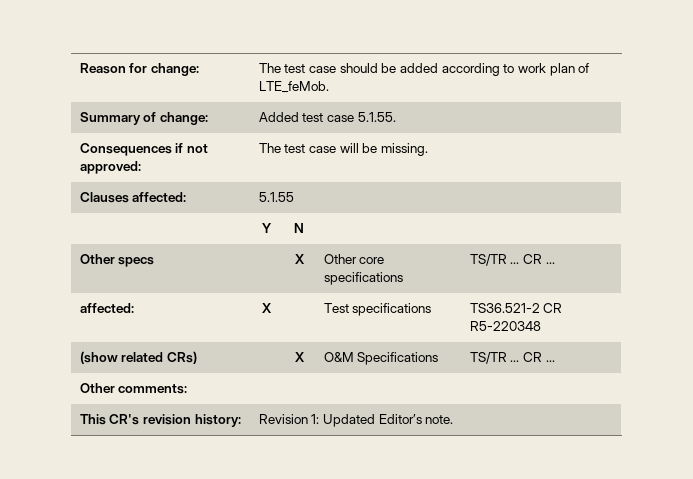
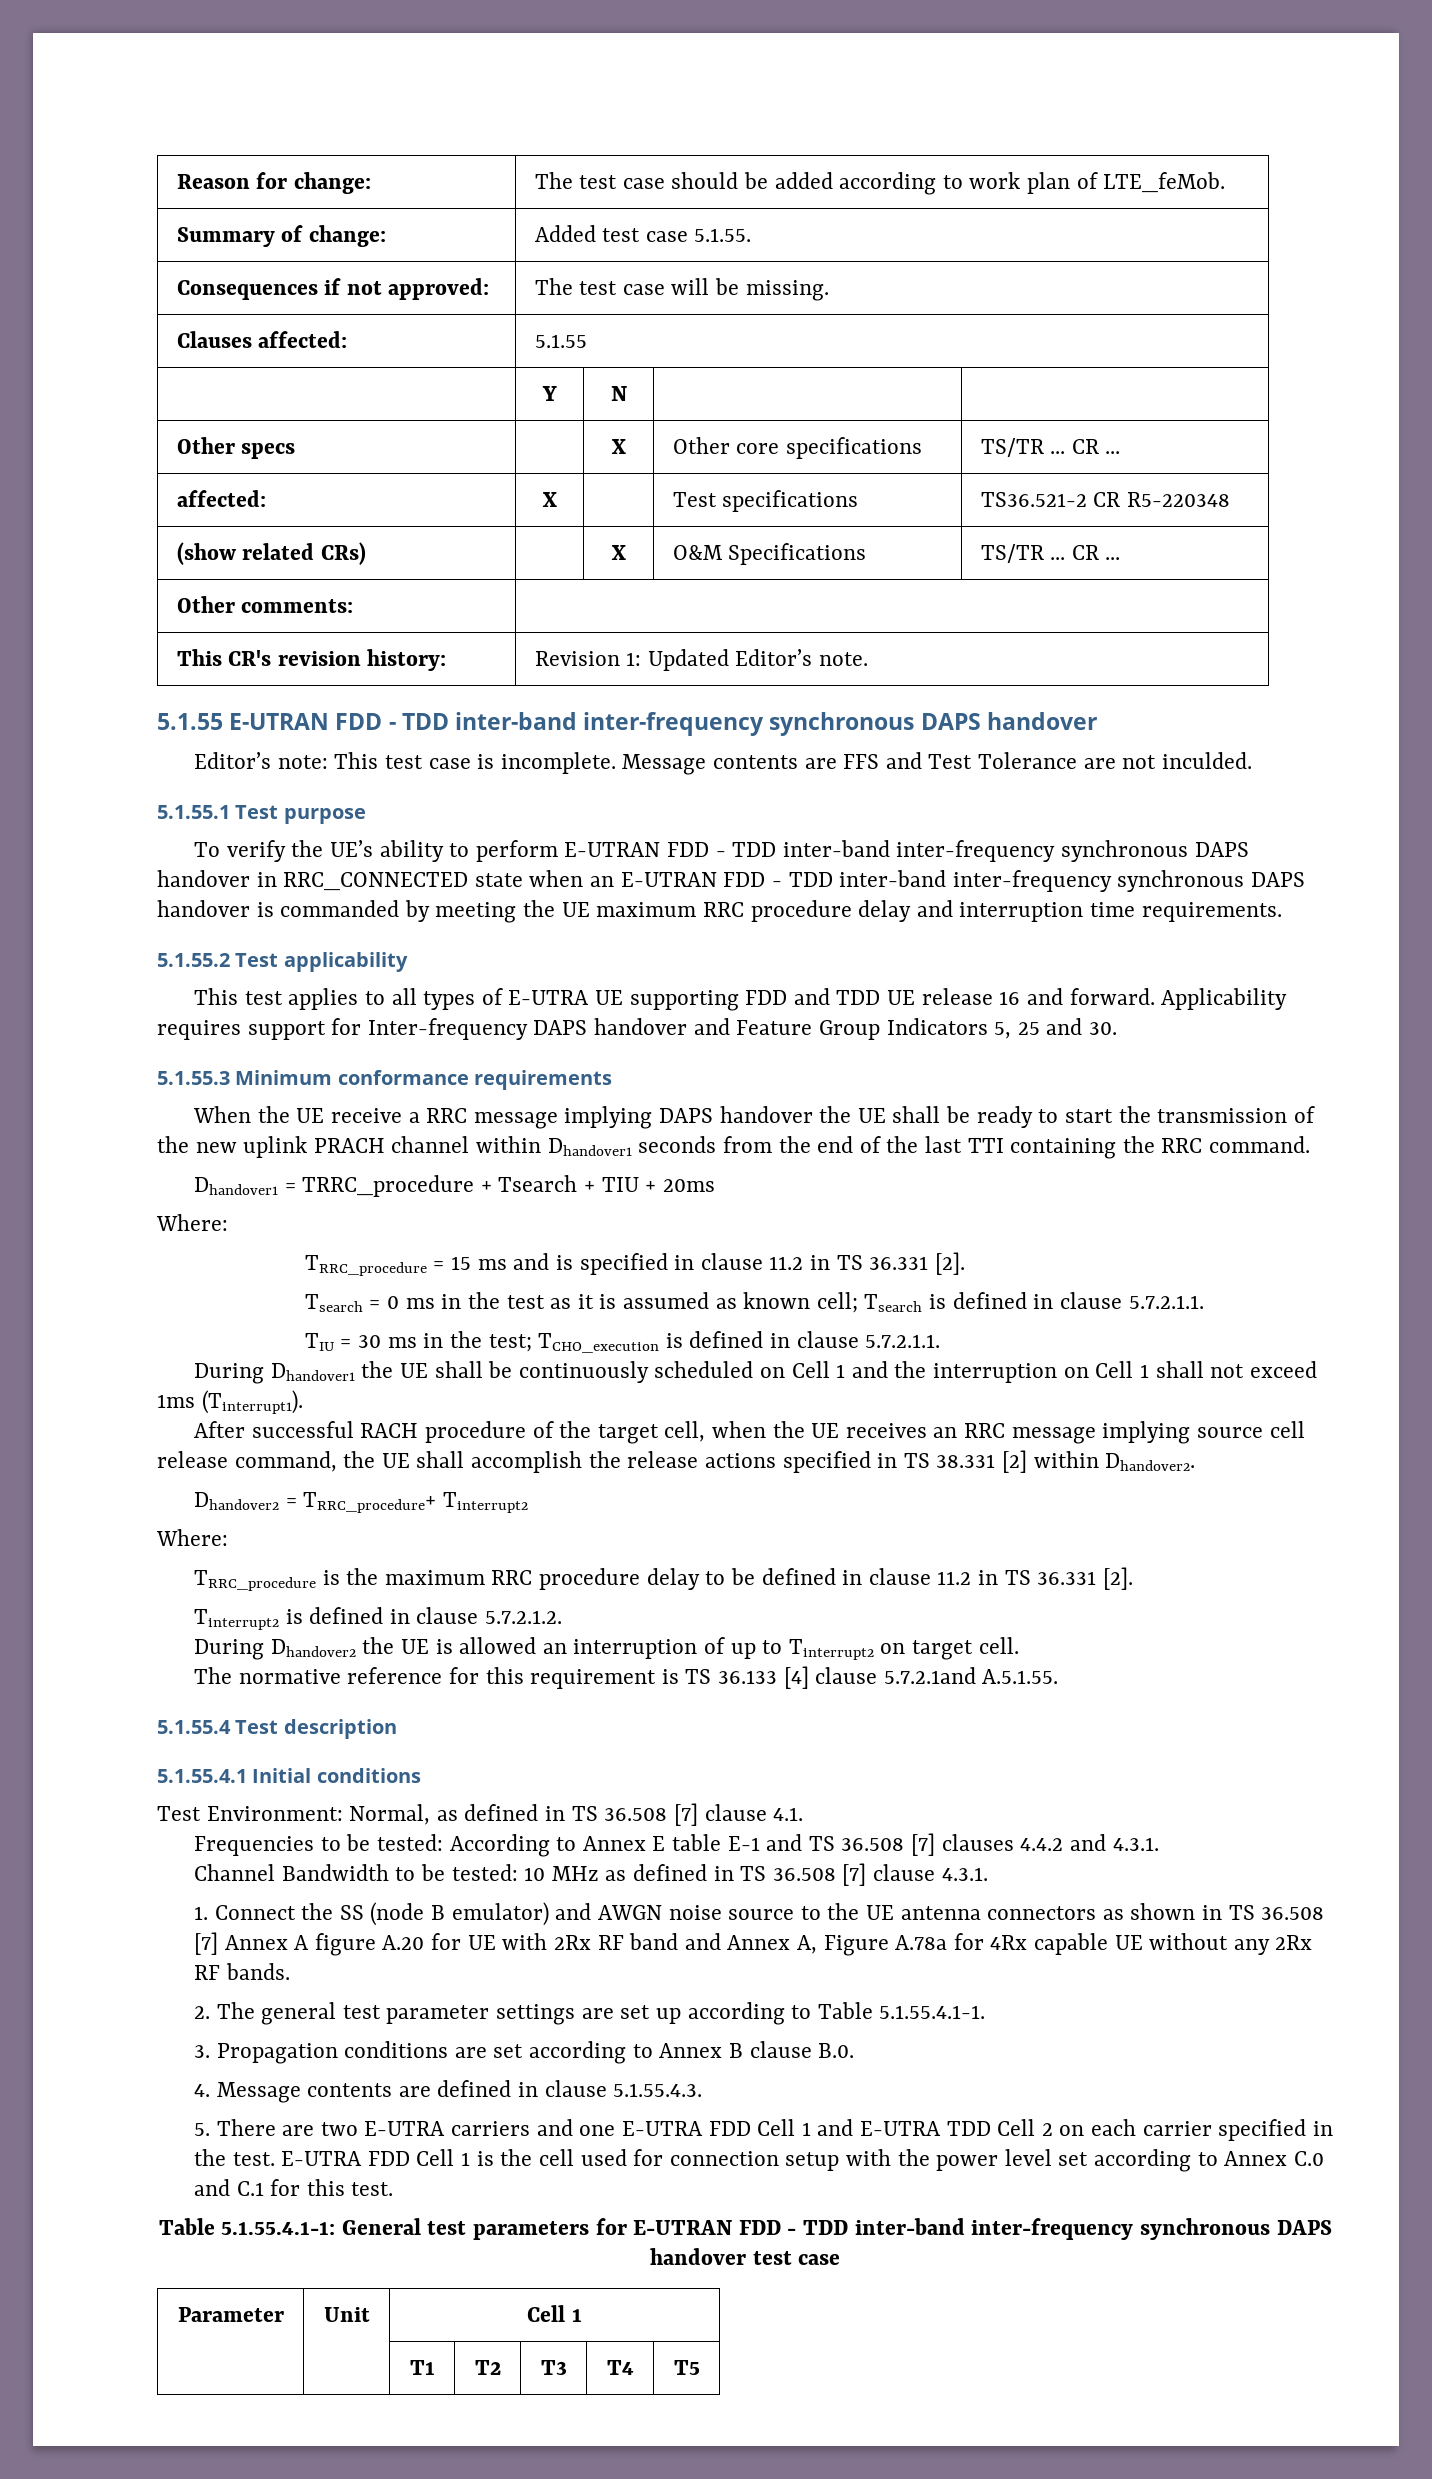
(454, 419) none -> [157,712,1097,736] [194,752,1252,775] [157,805,366,824] [194,840,1249,862] [157,870,1305,892] [157,900,1282,923] [157,952,408,972] [194,988,1288,1011] [157,1018,1117,1040] [157,1070,612,1090] [193,1106,1315,1129] [157,1136,1311,1159] [193,1175,715,1197] [156,1214,228,1231] [304,1252,965,1276] [304,1292,1204,1313] [304,1331,941,1353] [194,1361,1317,1384] [157,1390,303,1414] [194,1421,1305,1444] [157,1450,1196,1473] [193,1492,528,1513] [156,1529,228,1546] [193,1567,1133,1591] [193,1607,563,1630] [194,1637,1019,1660] [194,1666,1059,1689] [157,1719,397,1739] [157,1768,421,1783] [157,1803,804,1826] [194,1833,1159,1857] [194,1863,988,1886] [193,1902,1325,1926] [193,1932,1313,1956] [193,1963,290,1980] [193,2002,986,2025] [193,2041,855,2064] [193,2080,703,2103] [193,2119,1333,2141] [193,2149,1324,2172] [193,2179,394,2196] [158,2218,1332,2240] [649,2248,841,2265] [177,2307,284,2322] [323,2307,370,2322] [527,2305,582,2322] [409,2360,435,2375] [474,2360,501,2375] [540,2360,567,2375] [606,2360,634,2375] [673,2360,700,2375] // 5.1.55 E-UTRAN FDD - TDD inter-band inter-frequency synchronous DAPS handover // Editor’s note: This test case is incomplete. Message contents are FFS and Test Tolerance are not inculded. // 5.1.55.1 Test purpose // To verify the UE’s ability to perform E-UTRAN FDD - TDD inter-band inter-frequency synchronous DAPS handover in RRC_CONNECTED state when an E-UTRAN FDD - TDD inter-band inter-frequency synchronous DAPS handover is commanded by meeting the UE maximum RRC procedure delay and interruption time requirements. // 5.1.55.2 Test applicability // This test applies to all types of E-UTRA UE supporting FDD and TDD UE release 16 and forward. Applicability requires support for Inter-frequency DAPS handover and Feature Group Indicators 5, 25 and 30. // 5.1.55.3 Minimum conformance requirements // When the UE receive a RRC message implying DAPS handover the UE shall be ready to start the transmission of the new uplink PRACH channel within Dhandover1 seconds from the end of the last TTI containing the RRC command. // Dhandover1 = TRRC_procedure + Tsearch + TIU + 20ms // Where: // TRRC_procedure = 15 ms and is specified in clause 11.2 in TS 36.331 [2]. // Tsearch = 0 ms in the test as it is assumed as known cell; Tsearch is defined in clause 5.7.2.1.1. // TIU = 30 ms in the test; TCHO_execution is defined in clause 5.7.2.1.1. // During Dhandover1 the UE shall be continuously scheduled on Cell 1 and the interruption on Cell 1 shall not exceed 1ms (Tinterrupt1). // After successful RACH procedure of the target cell, when the UE receives an RRC message implying source cell release command, the UE shall accomplish the release actions specified in TS 38.331 [2] within Dhandover2. // Dhandover2 = TRRC_procedure+ Tinterrupt2 // Where: // TRRC_procedure is the maximum RRC procedure delay to be defined in clause 11.2 in TS 36.331 [2]. // Tinterrupt2 is defined in clause 5.7.2.1.2. // During Dhandover2 the UE is allowed an interruption of up to Tinterrupt2 on target cell. // The normative reference for this requirement is TS 36.133 [4] clause 5.7.2.1and A.5.1.55. // 5.1.55.4 Test description // 5.1.55.4.1 Initial conditions // Test Environment: Normal, as defined in TS 36.508 [7] clause 4.1. // Frequencies to be tested: According to Annex E table E-1 and TS 36.508 [7] clauses 4.4.2 and 4.3.1. // Channel Bandwidth to be tested: 10 MHz as defined in TS 36.508 [7] clause 4.3.1. // 1. Connect the SS (node B emulator) and AWGN noise source to the UE antenna connectors as shown in TS 36.508 [7] Annex A figure A.20 for UE with 2Rx RF band and Annex A, Figure A.78a for 4Rx capable UE without any 2Rx RF bands. // 2. The general test parameter settings are set up according to Table 5.1.55.4.1-1. // 3. Propagation conditions are set according to Annex B clause B.0. // 4. Message contents are defined in clause 5.1.55.4.3. // 5. There are two E-UTRA carriers and one E-UTRA FDD Cell 1 and E-UTRA TDD Cell 2 on each carrier specified in the test. E-UTRA FDD Cell 1 is the cell used for connection setup with the power level set according to Annex C.0 and C.1 for this test. // Table 5.1.55.4.1-1: General test parameters for E-UTRAN FDD - TDD inter-band inter-frequency synchronous DAPS handover test case // Parameter | Unit | Cell 1 // | | T1 | T2 | T3 | T4 | T5

